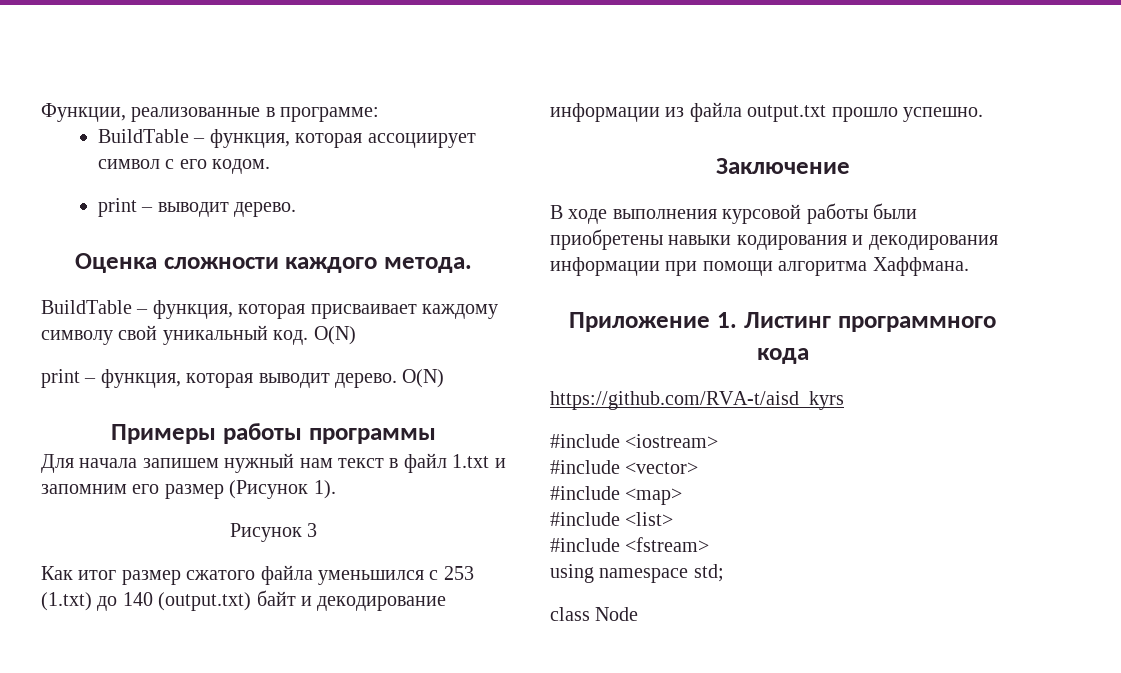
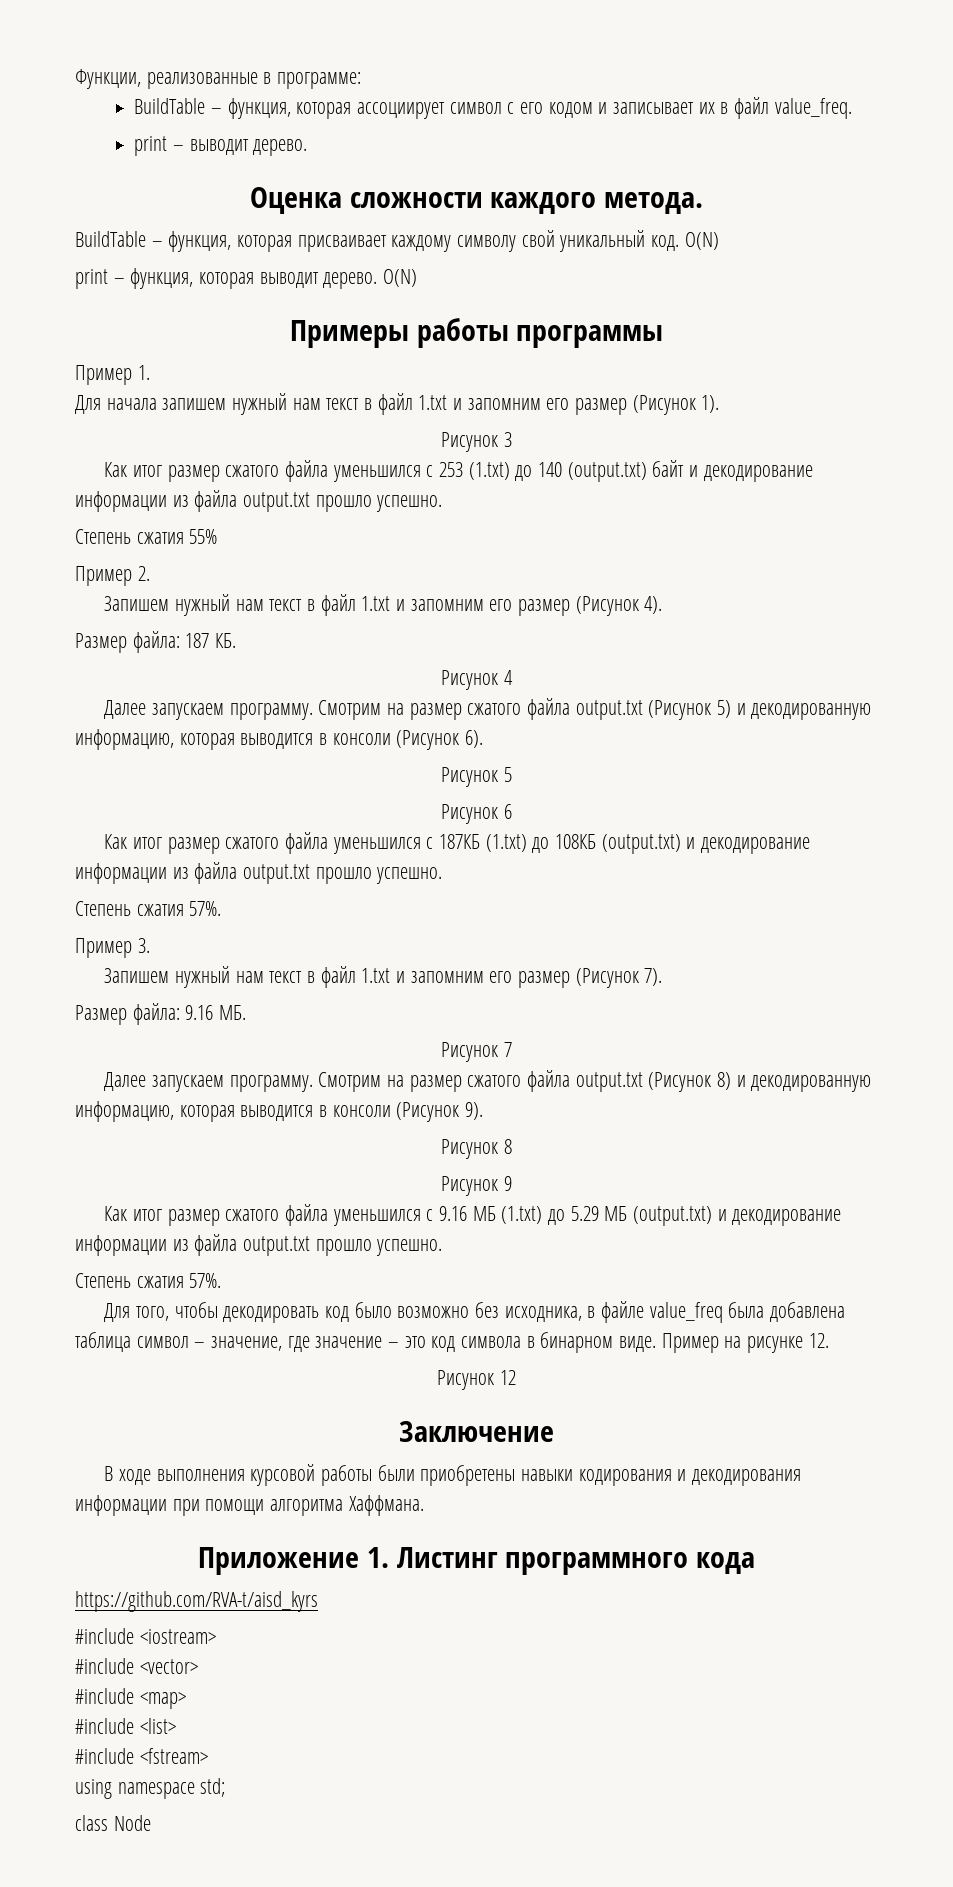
[212,159,271,174] кодом. -> [548,97,852,119] кодом и записывает их в файл value_freq.
(436, 436) none -> [75,365,150,385] // Пример 1.
(983, 114) none -> [75,529,218,544] [75,566,150,586] [104,594,663,616] [75,631,237,653] [441,670,513,690] [104,698,872,720] [75,729,484,750] [441,767,512,787] [441,804,512,824] [104,832,811,854] [75,862,443,884] [75,901,222,916] [75,938,150,958] [104,966,663,988] [75,1003,247,1025] [441,1042,512,1062] [104,1070,872,1092] [75,1101,484,1122] [441,1139,512,1159] [441,1176,512,1196] [104,1204,842,1226] [75,1234,443,1256] [75,1273,222,1288] [104,1301,846,1323] [75,1332,829,1353] [437,1370,516,1390] // Степень сжатия 55% // Пример 2. // Запишем нужный нам текст в файл 1.txt и запомним его размер (Рисунок 4). // Размер файла: 187 КБ. // Рисунок 4 // Далее запускаем программу. Смотрим на размер сжатого файла output.txt (Рисунок 5) и декодированную информацию, которая выводится в консоли (Рисунок 6). // Рисунок 5 // Рисунок 6 // Как итог размер сжатого файла уменьшился с 187КБ (1.txt) до 108КБ (output.txt) и декодирование информации из файла output.txt прошло успешно. // Степень сжатия 57%. // Пример 3. // Запишем нужный нам текст в файл 1.txt и запомним его размер (Рисунок 7). // Размер файла: 9.16 МБ. // Рисунок 7 // Далее запускаем программу. Смотрим на размер сжатого файла output.txt (Рисунок 8) и декодированную информацию, которая выводится в консоли (Рисунок 9). // Рисунок 8 // Рисунок 9 // Как итог размер сжатого файла уменьшился с 9.16 МБ (1.txt) до 5.29 МБ (output.txt) и декодирование информации из файла output.txt прошло успешно. // Степень сжатия 57%. // Для того, чтобы декодировать код было возможно без исходника, в файле value_freq была добавлена таблица символ – значение, где значение – это код символа в бинарном виде. Пример на рисунке 12. // Рисунок 12

